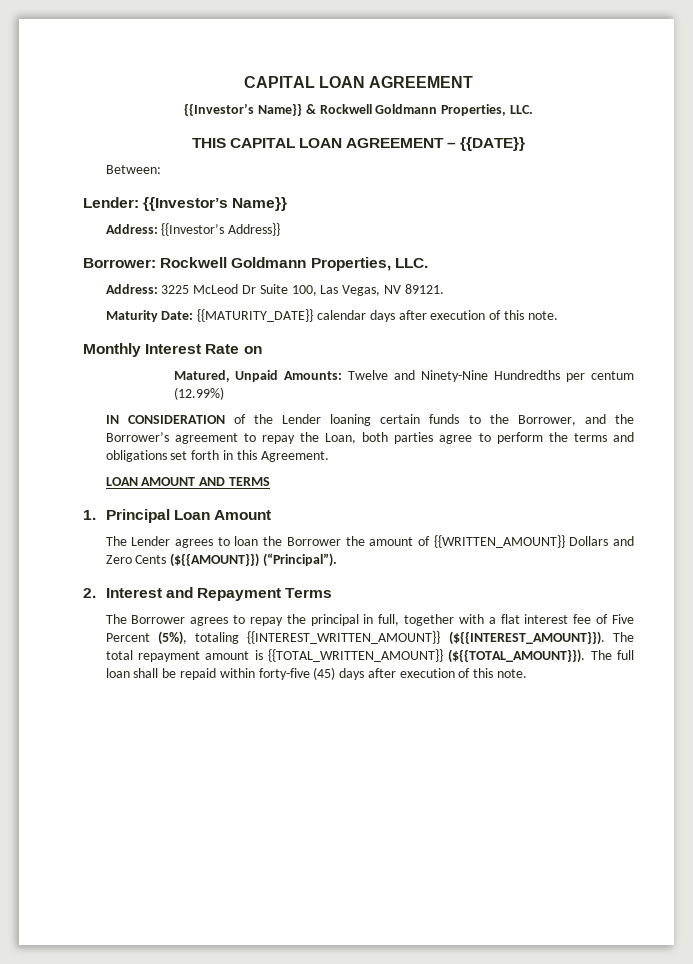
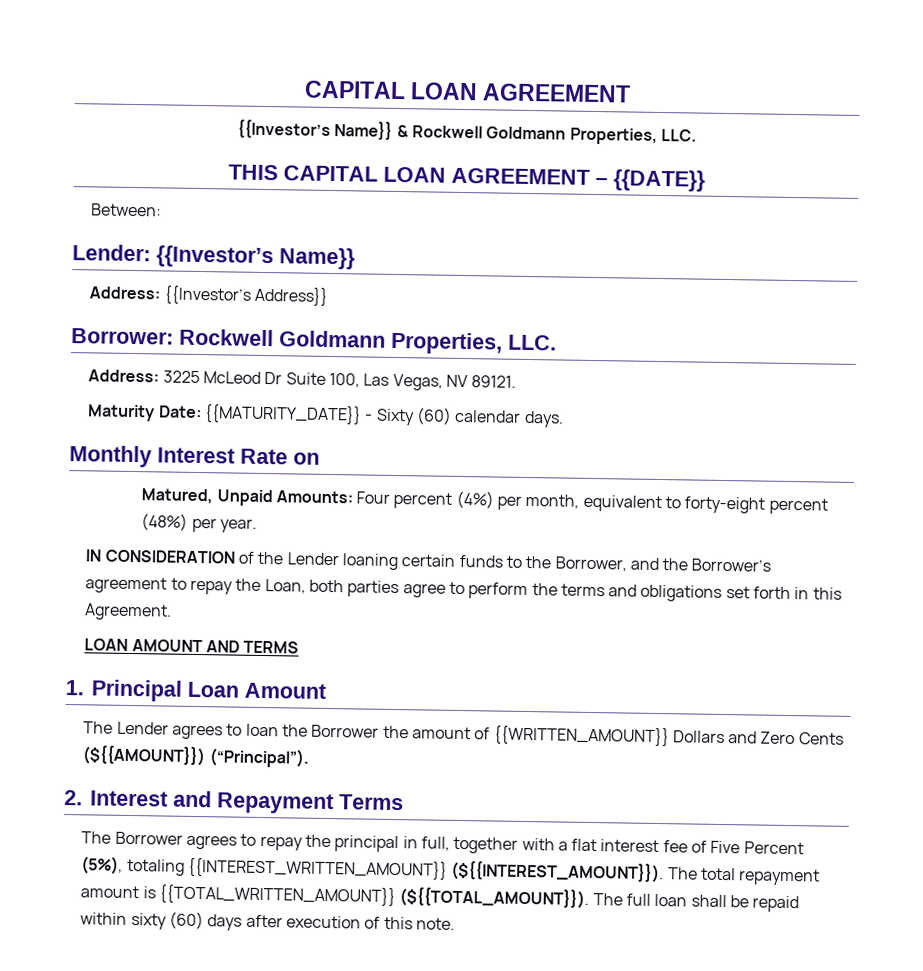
[316,310,558,322] calendar days after execution of this note. -> [364,407,564,428] - Sixty (60) calendar days.
[348,370,634,382] [173,387,224,400] Twelve and Ninety-Nine Hundredths per centum (12.99%) -> [356,490,828,515] [141,513,257,533] Four percent (4%) per month, equivalent to forty-eight percent (48%) per year.
[258,667,336,680] forty-five (45) -> [130,911,204,930] sixty (60)

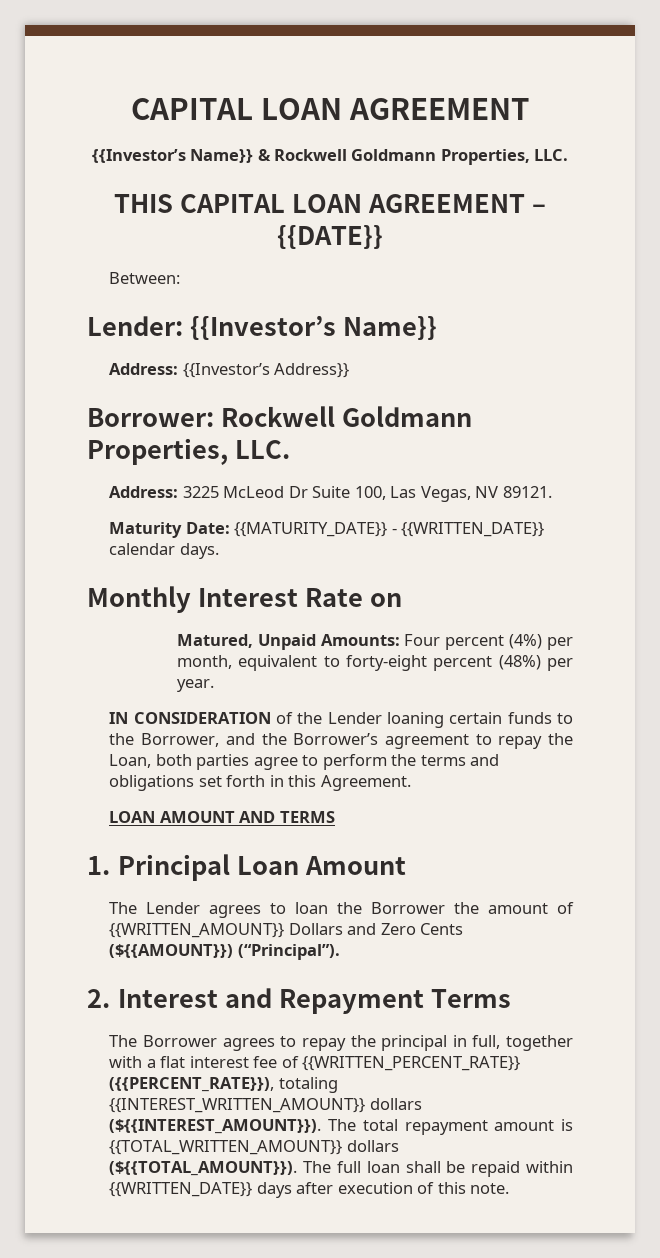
[375,407,452,426] Sixty (60) -> [401,522,545,537] {{WRITTEN_DATE}}
[710,840,804,855] [81,856,124,875] Five Percent (5%), -> [302,1056,521,1071] [109,1077,275,1092] {{WRITTEN_PERCENT_RATE}} ({{PERCENT_RATE}}),
(448, 868) none -> [369,1098,422,1110] dollars
(396, 895) none -> [346,1140,399,1152] dollars
[130,911,204,930] sixty (60) -> [109,1182,253,1197] {{WRITTEN_DATE}}

